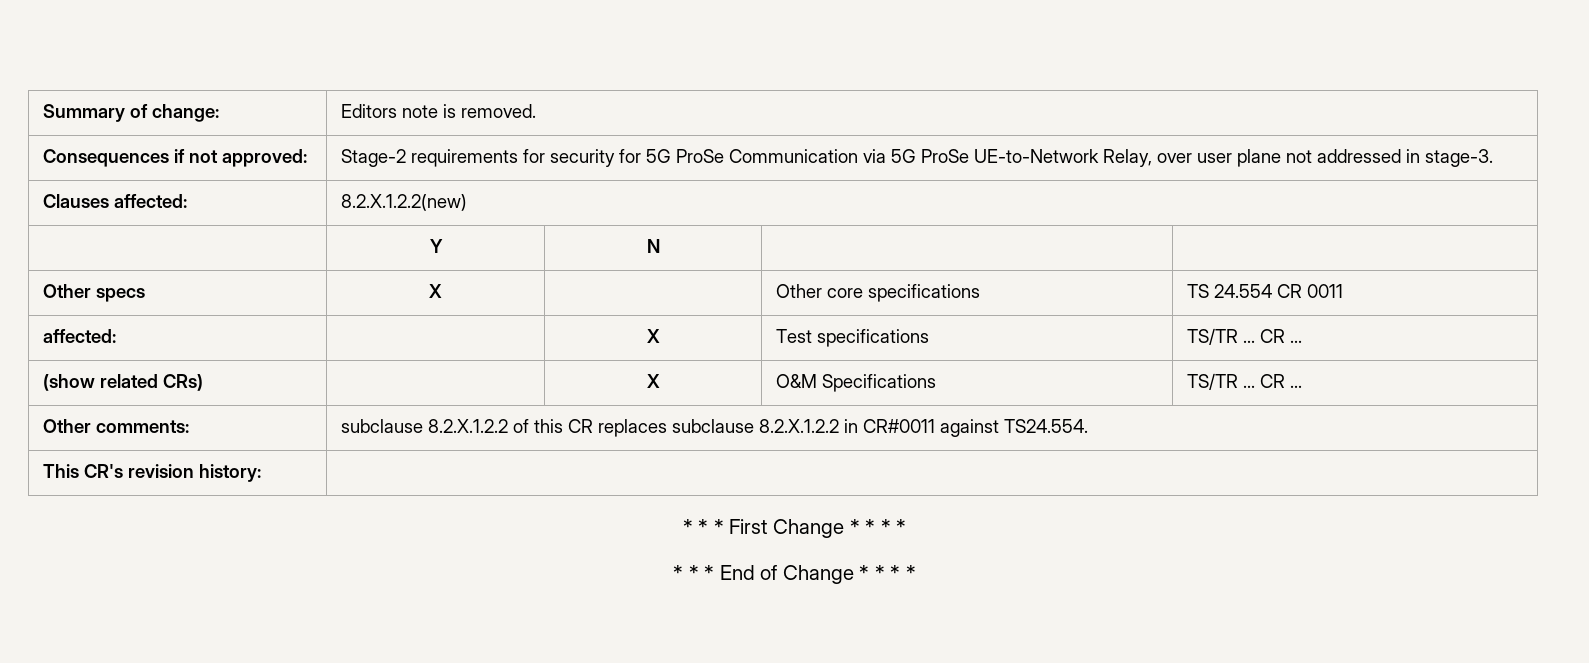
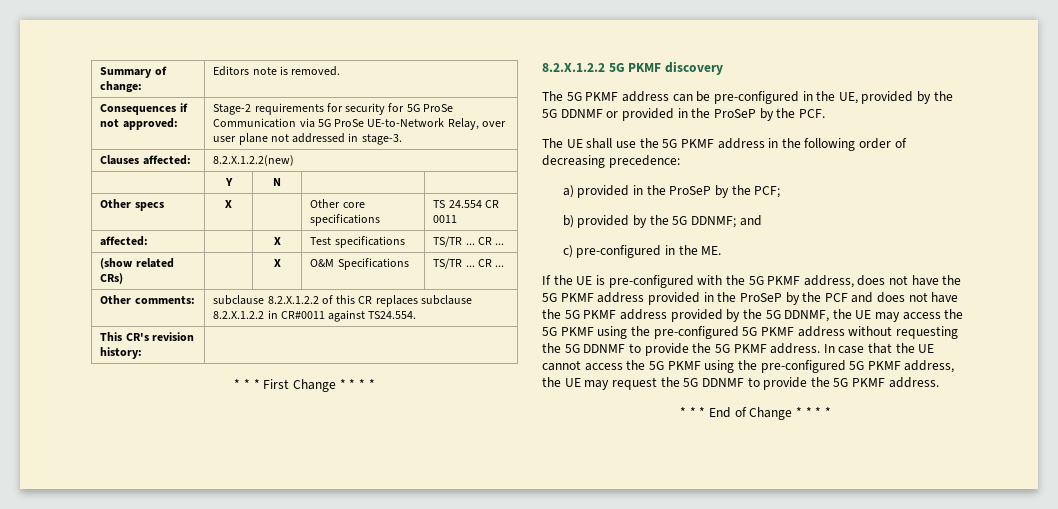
(907, 526) none -> [542,61,723,75] [542,91,953,104] [542,108,825,121] [542,138,907,151] [542,155,680,168] [562,185,781,198] [562,215,762,228] [562,245,722,258] [542,275,962,288] [542,292,959,305] [542,309,964,322] [542,326,958,339] [542,343,935,356] [542,360,955,373] [542,377,939,390] // 8.2.X.1.2.2 5G PKMF discovery // The 5G PKMF address can be pre-configured in the UE, provided by the 5G DDNMF or provided in the ProSeP by the PCF. // The UE shall use the 5G PKMF address in the following order of decreasing precedence: // a) provided in the ProSeP by the PCF; // b) provided by the 5G DDNMF; and // c) pre-configured in the ME. // If the UE is pre-configured with the 5G PKMF address, does not have the 5G PKMF address provided in the ProSeP by the PCF and does not have the 5G PKMF address provided by the 5G DDNMF, the UE may access the 5G PKMF using the pre-configured 5G PKMF address without requesting the 5G DDNMF to provide the 5G PKMF address. In case that the UE cannot access the 5G PKMF using the pre-configured 5G PKMF address, the UE may request the 5G DDNMF to provide the 5G PKMF address.

